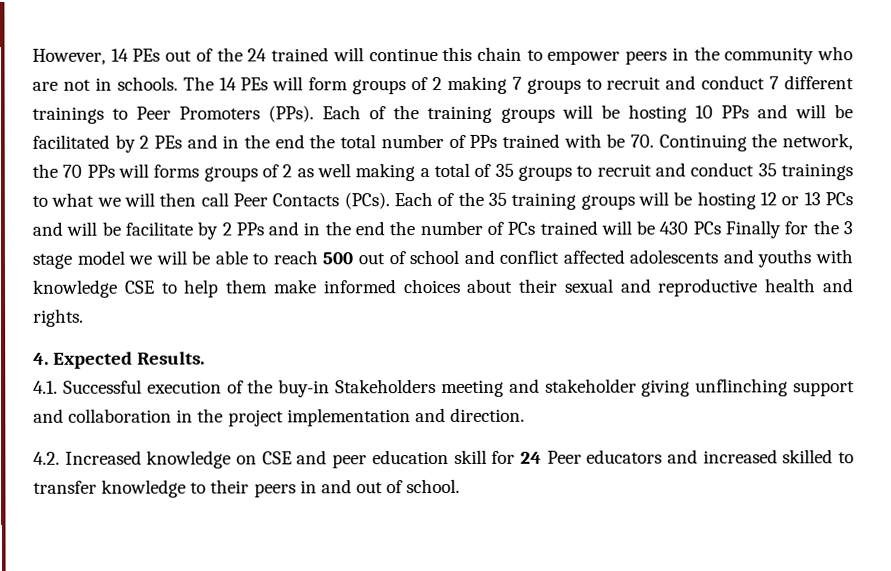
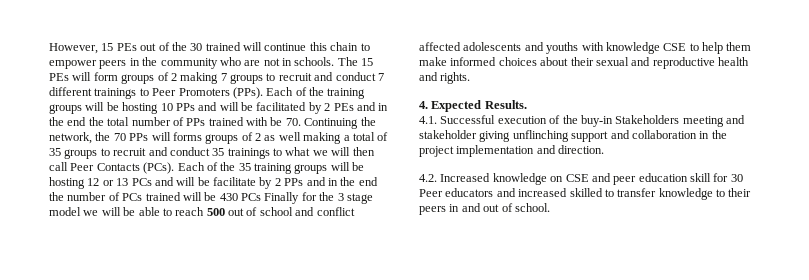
[110,48,129,62] 14 -> [101,43,114,51] 15
[247,48,268,62] 24 -> [190,43,203,51] 30
[218,77,237,91] 14 -> [361,58,374,66] 15
[519,451,542,464] 24 -> [730,174,743,182] 30

